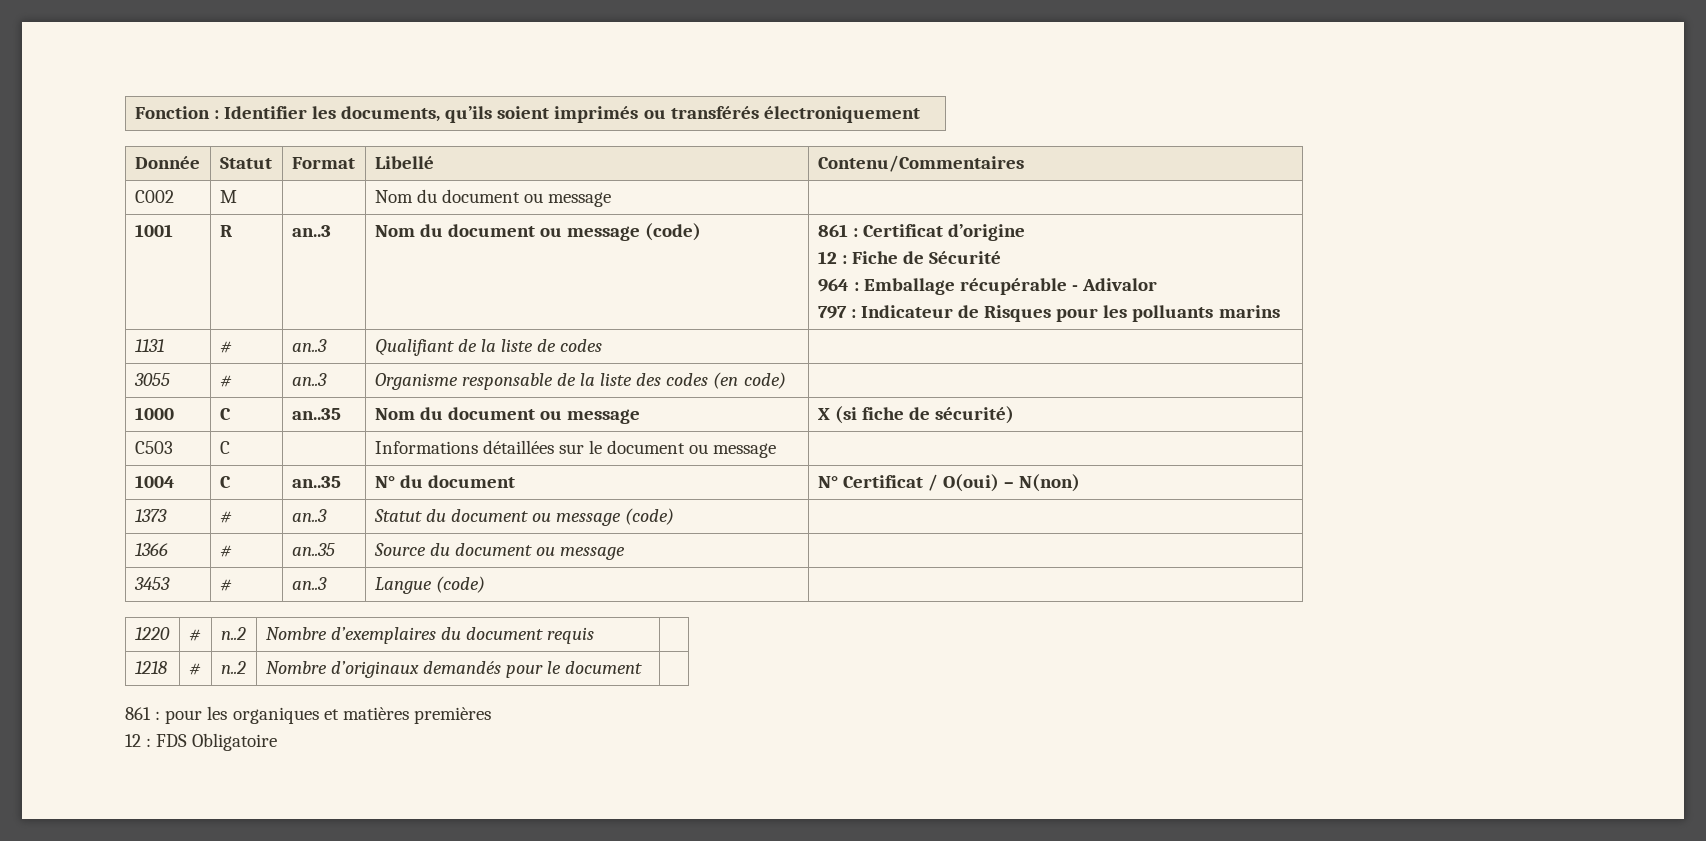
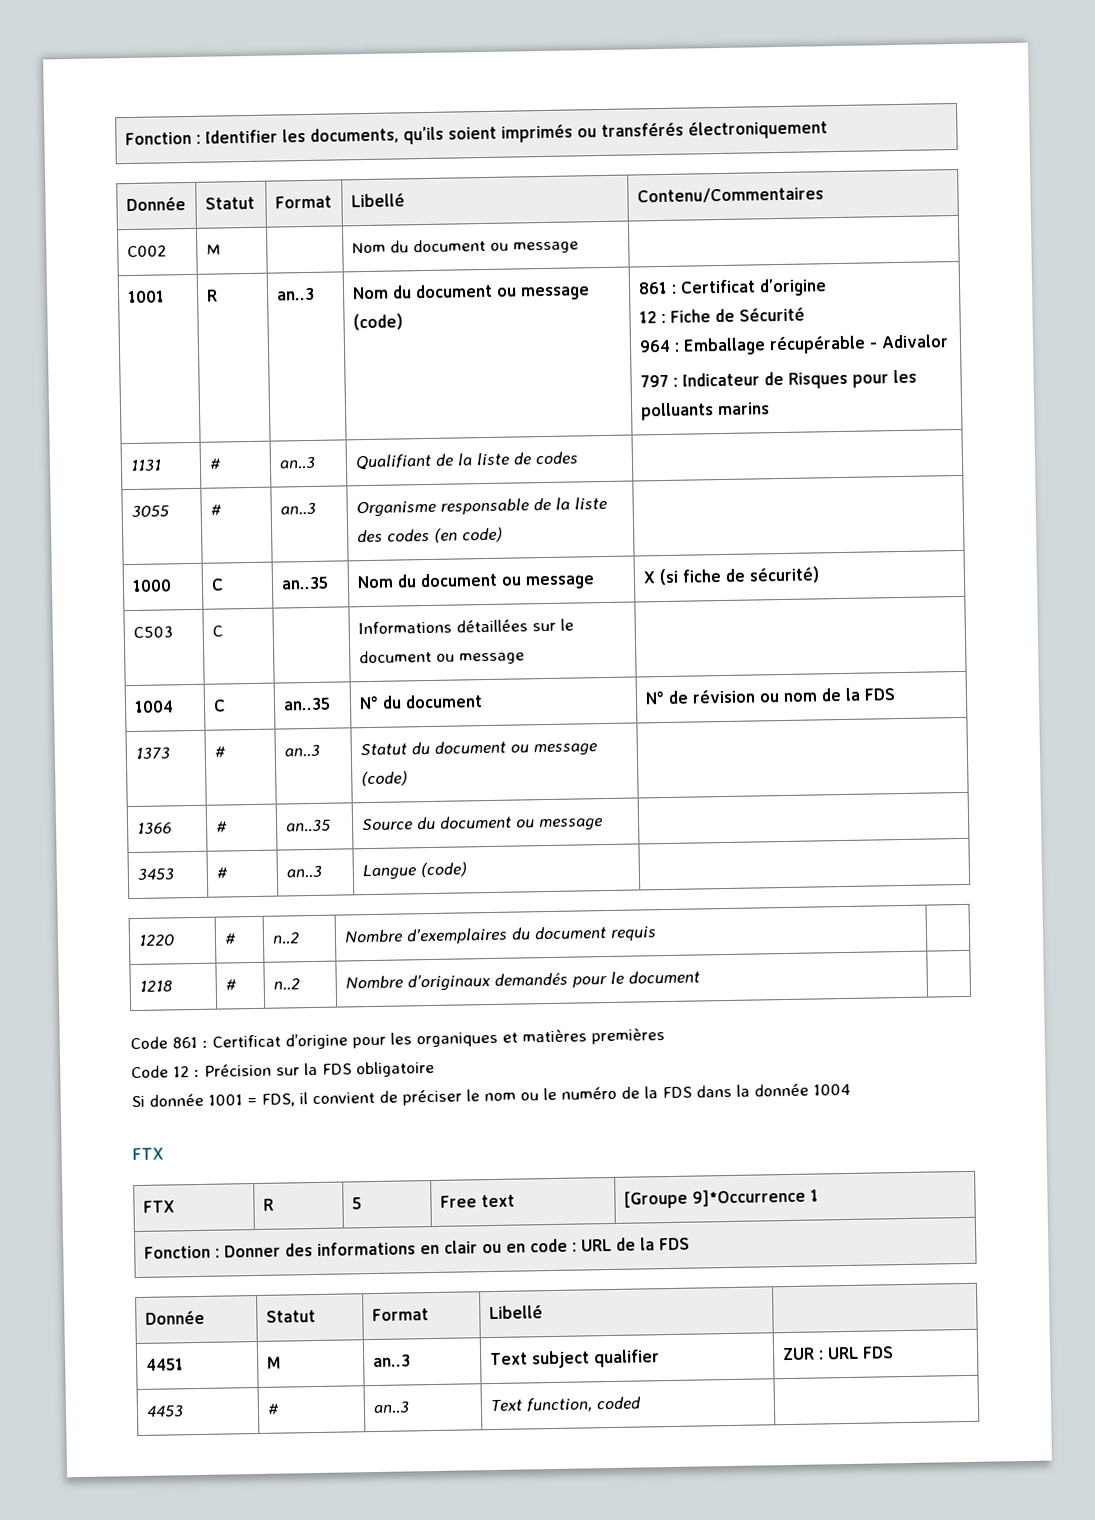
[842,474,1081,492] Certificat / O(oui) – N(non) -> [667,687,896,704] de révision ou nom de la FDS
[125,707,161,720] 861 : -> [130,1033,348,1050] Code 861 : Certificat d’origine
[125,733,278,751] 12 : FDS Obligatoire -> [131,1060,435,1079] [131,1083,851,1108] [132,1147,164,1161] [142,1200,175,1213] [262,1198,274,1211] [351,1197,362,1210] [439,1194,515,1208] [623,1188,819,1209] [143,1237,690,1259] [144,1310,205,1325] [265,1310,316,1323] [371,1308,429,1322] [488,1305,543,1320] [145,1358,184,1371] [266,1356,281,1369] [372,1354,411,1368] [489,1349,660,1369] [781,1346,894,1361] [145,1405,184,1417] [266,1403,280,1415] [372,1401,410,1415] [489,1396,641,1413] Code 12 : Précision sur la FDS obligatoire // Si donnée 1001 = FDS, il convient de préciser le nom ou le numéro de la FDS dans la donnée 1004 // FTX // FTX | R | 5 | Free text | [Groupe 9]*Occurrence 1 // Fonction : Donner des informations en clair ou en code : URL de la FDS // Donnée | Statut | Format | Libellé | // 4451 | M | an..3 | Text subject qualifier | ZUR : URL FDS // 4453 | # | an..3 | Text function, coded |

